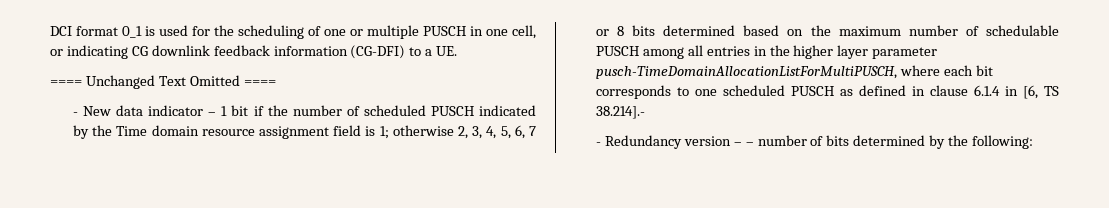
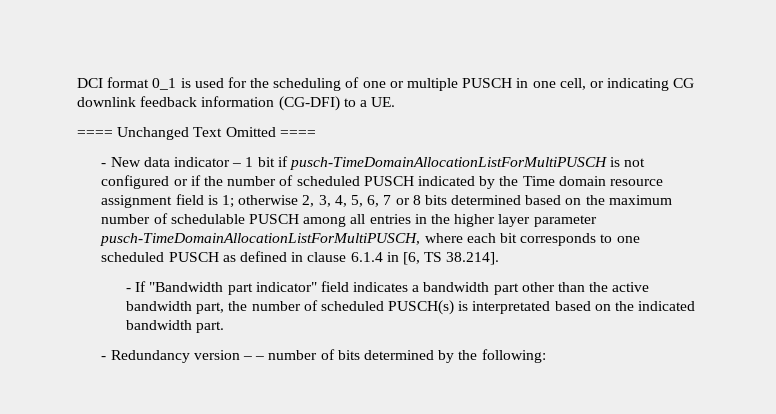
(264, 111) none -> [289,157,646,170] [101,175,201,189] pusch-TimeDomainAllocationListForMultiPUSCH is not configured or if
[595,106,645,119] 38.214].- -> [446,252,500,265] [125,281,650,295] [125,300,696,315] [125,320,225,333] 38.214]. // - If "Bandwidth part indicator" field indicates a bandwidth part other than the active bandwidth part, the number of scheduled PUSCH(s) is interpretated based on the indicated bandwidth part.

